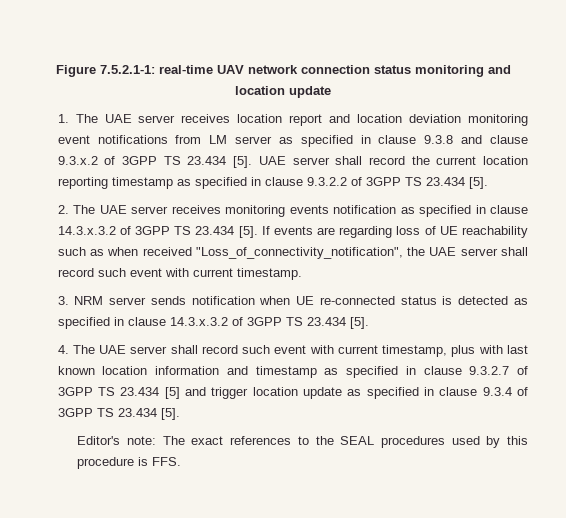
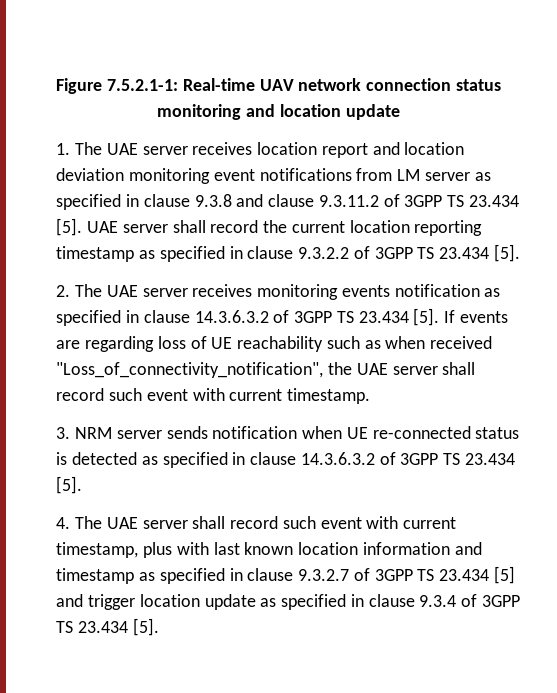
[158,65,213,74] real-time -> [182,78,255,91] Real-time
[57,156,98,165] 9.3.x.2 -> [318,195,379,207] 9.3.11.2
[57,226,116,235] 14.3.x.3.2 -> [194,310,269,323] 14.3.6.3.2
[169,317,228,326] 14.3.x.3.2 -> [300,452,375,465] 14.3.6.3.2
[77,436,528,448] [77,457,182,469] // Editor's note: The exact references to the SEAL procedures used by this procedure is FFS. -> (159, 627) none

